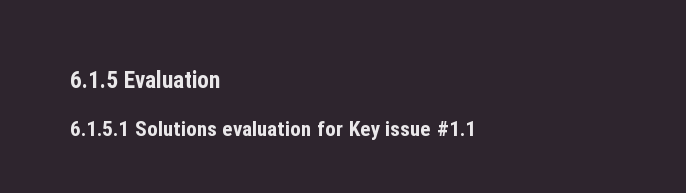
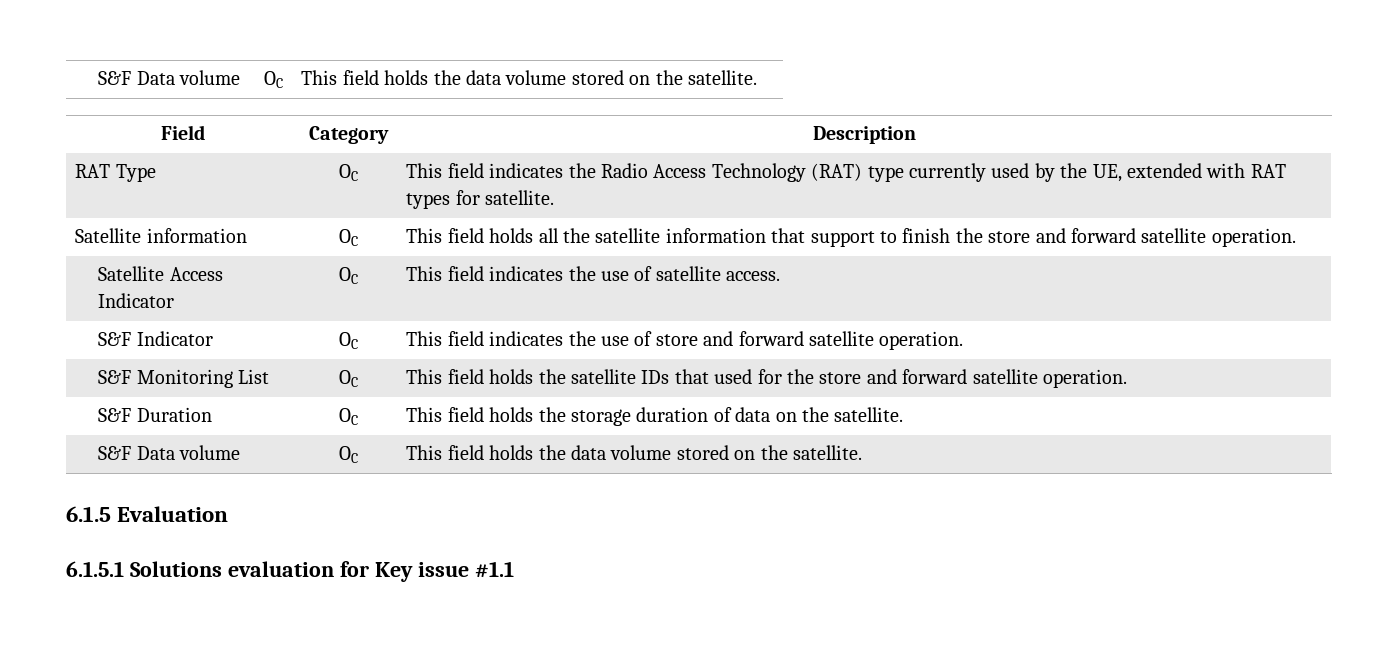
(70, 79) none -> [98,70,241,85] [263,71,283,88] [301,70,758,85] [160,125,205,140] [308,126,389,144] [813,126,916,144] [75,164,156,182] [338,164,358,181] [406,163,1286,182] [406,190,555,209] [75,228,247,243] [338,229,358,246] [406,228,1296,247] [98,266,223,281] [98,293,175,308] [338,267,358,284] [406,266,781,281] [98,331,213,346] [338,332,358,349] [406,331,964,350] [98,369,270,388] [338,370,358,387] [406,369,1128,388] [98,407,212,422] [338,408,358,425] [406,407,904,426] [98,445,241,460] [338,446,358,463] [406,445,863,460] S&F Data volume | OC | This field holds the data volume stored on the satellite. // Field | Category | Description // RAT Type | OC | This field indicates the Radio Access Technology (RAT) type currently used by the UE, extended with RAT types for satellite. // Satellite information | OC | This field holds all the satellite information that support to finish the store and forward satellite operation. // Satellite Access Indicator | OC | This field indicates the use of satellite access. // S&F Indicator | OC | This field indicates the use of store and forward satellite operation. // S&F Monitoring List | OC | This field holds the satellite IDs that used for the store and forward satellite operation. // S&F Duration | OC | This field holds the storage duration of data on the satellite. // S&F Data volume | OC | This field holds the data volume stored on the satellite. //

